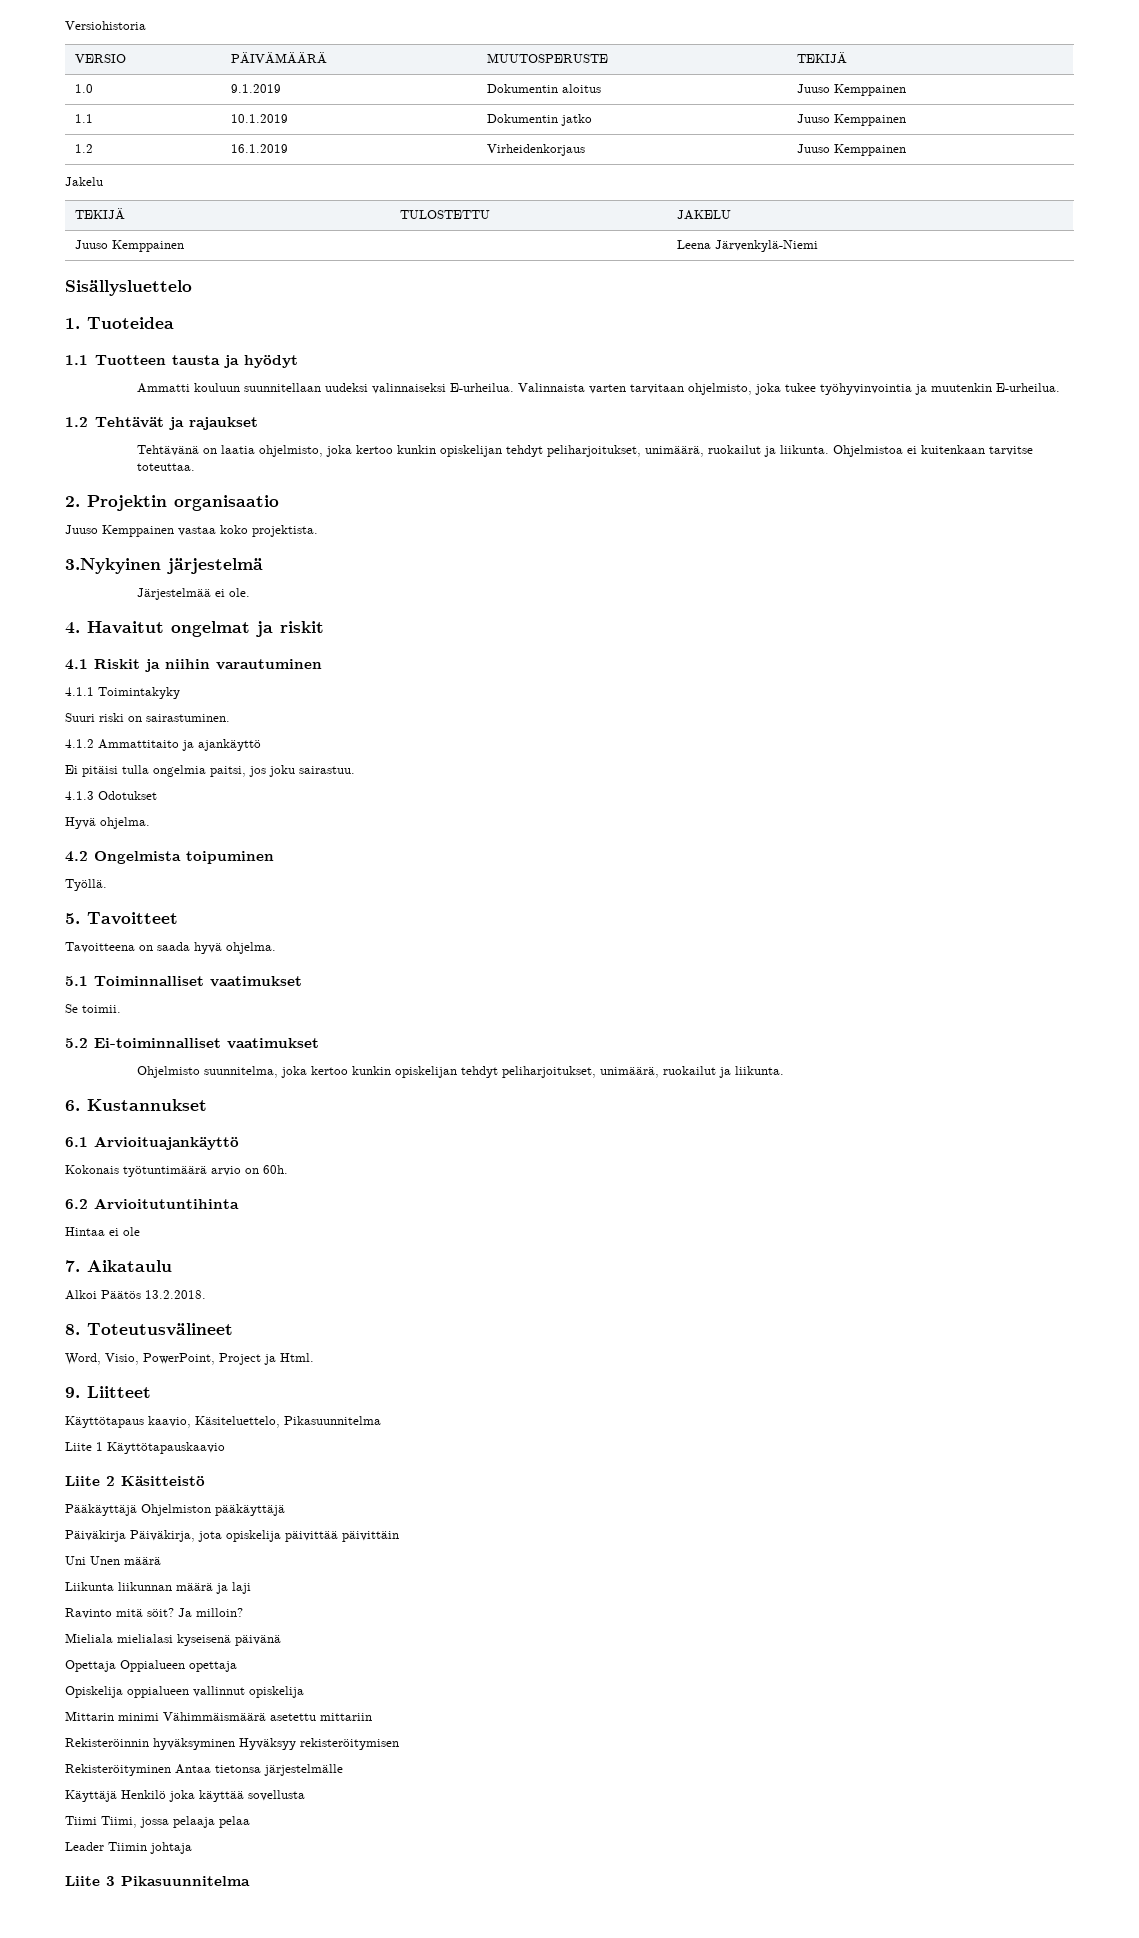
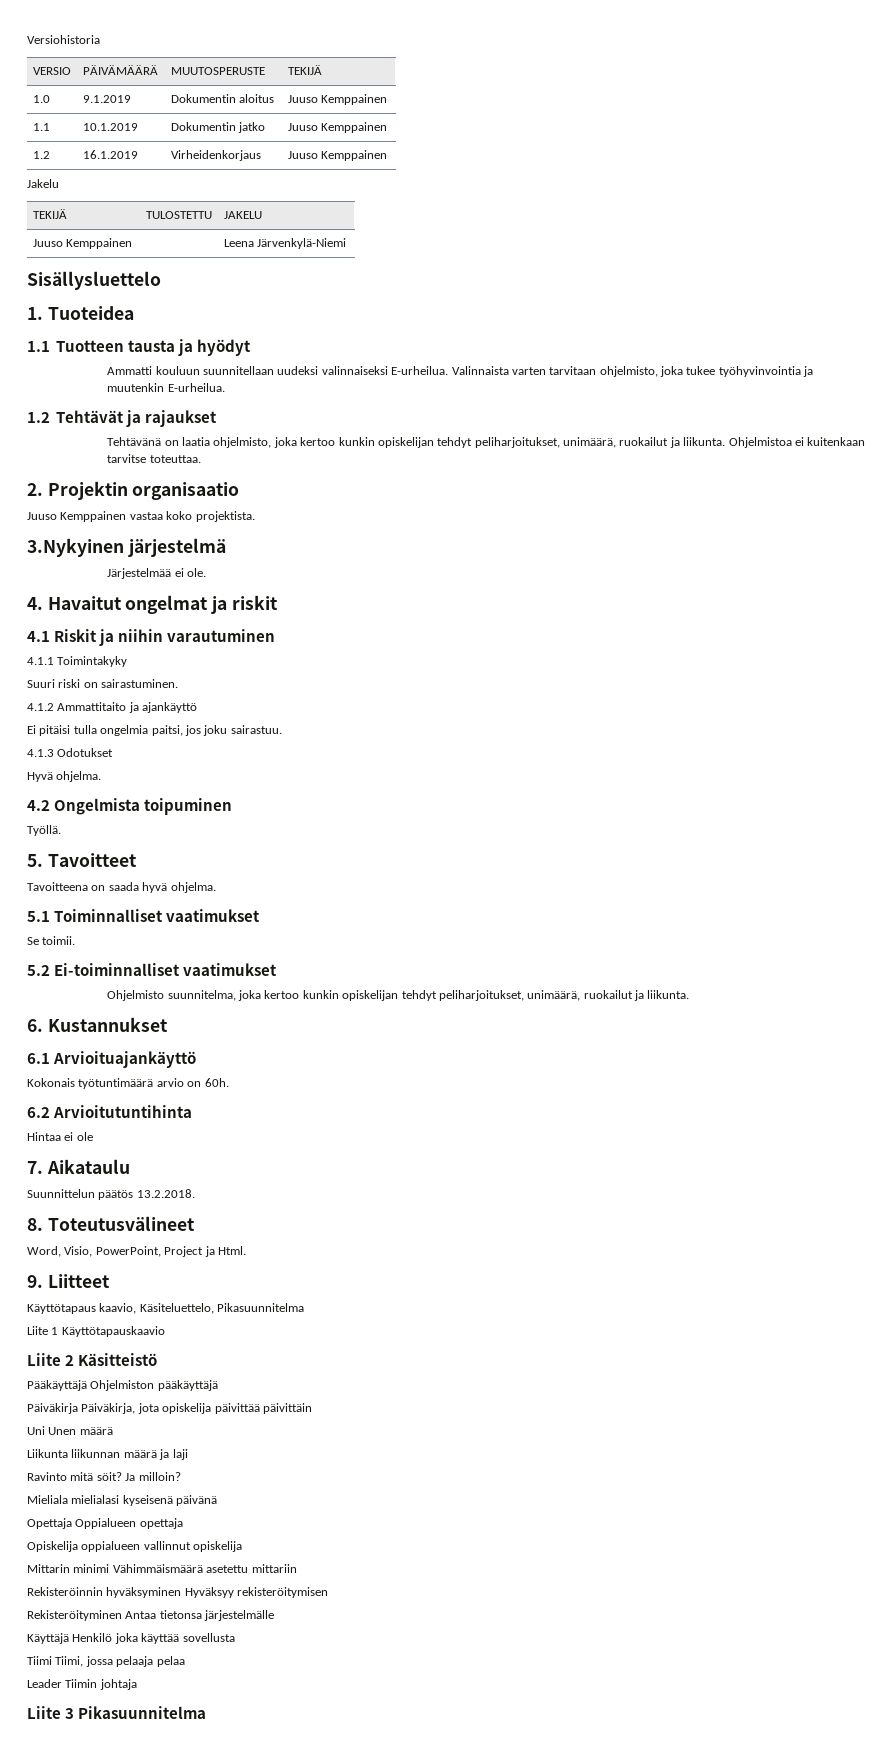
[65,1290,141,1300] Alkoi Päätös -> [27,1189,134,1200] Suunnittelun päätös

